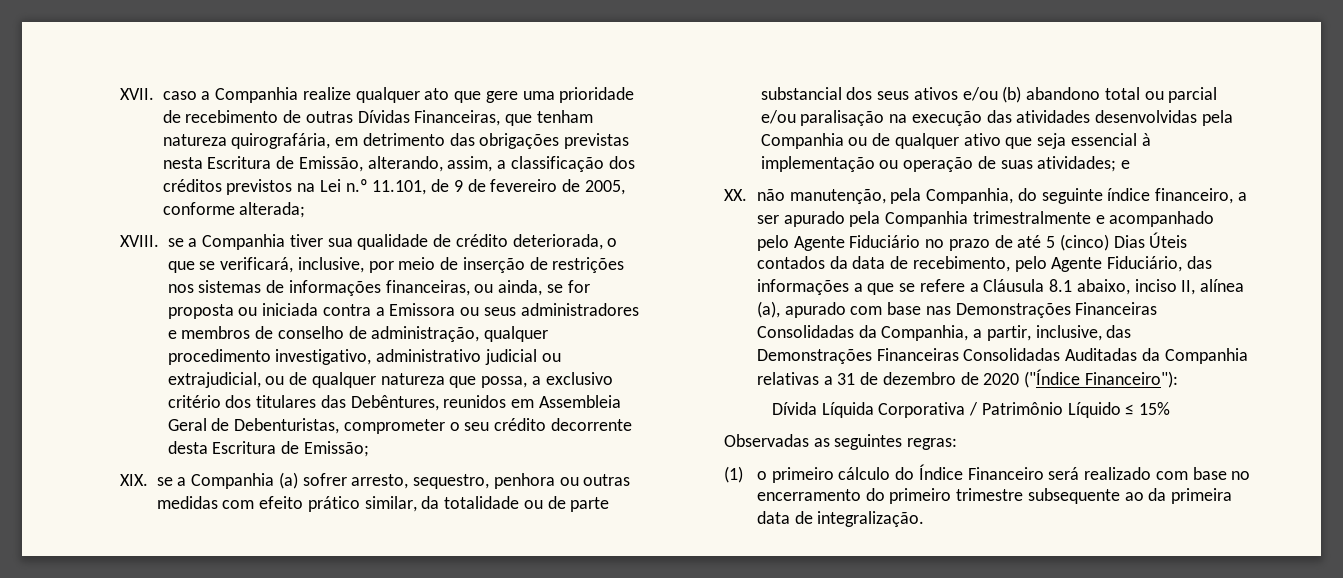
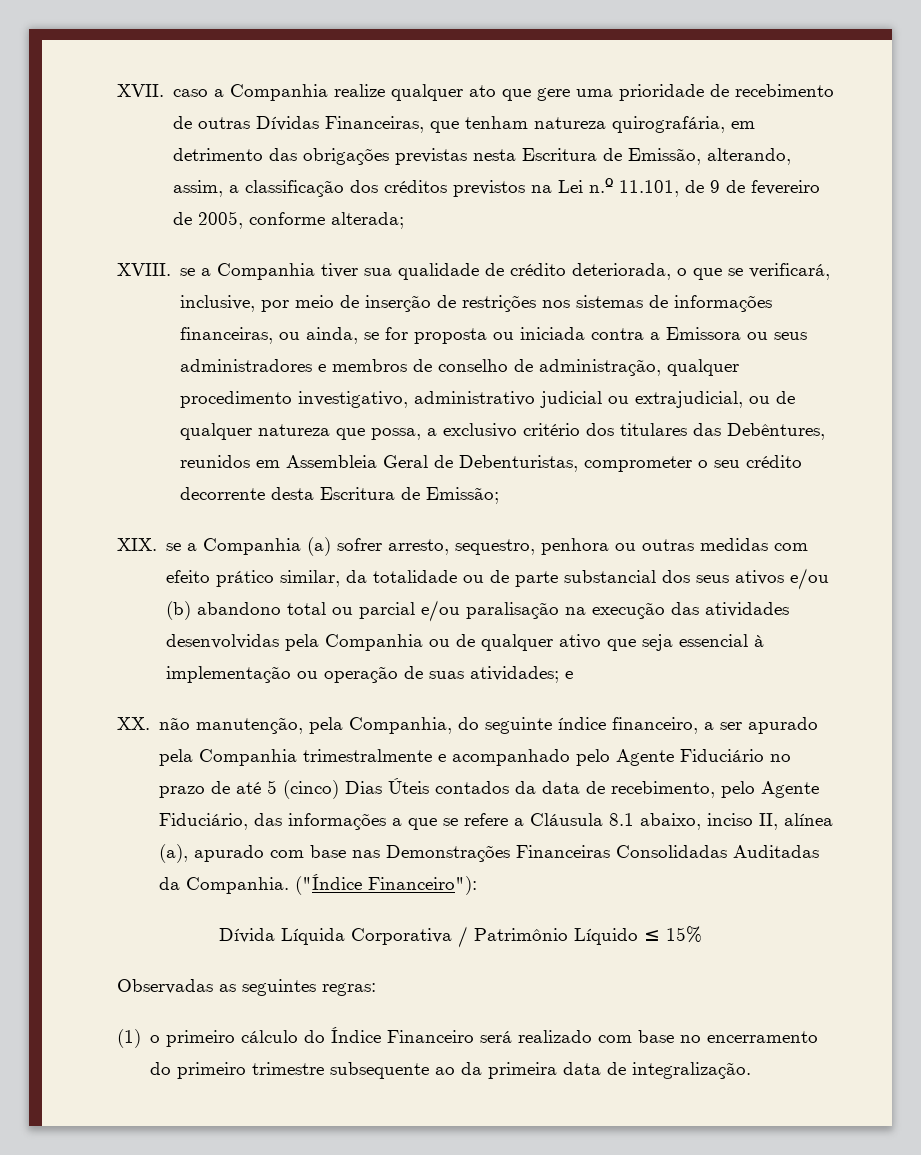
[858,325,1132,341] [756,348,1248,364] [756,372,1020,385] da Companhia, a partir, inclusive, das Demonstrações Financeiras Consolidadas Auditadas da Companhia relativas a 31 de dezembro de 2020 -> [733,845,820,858] [159,877,290,894] Auditadas da Companhia.

